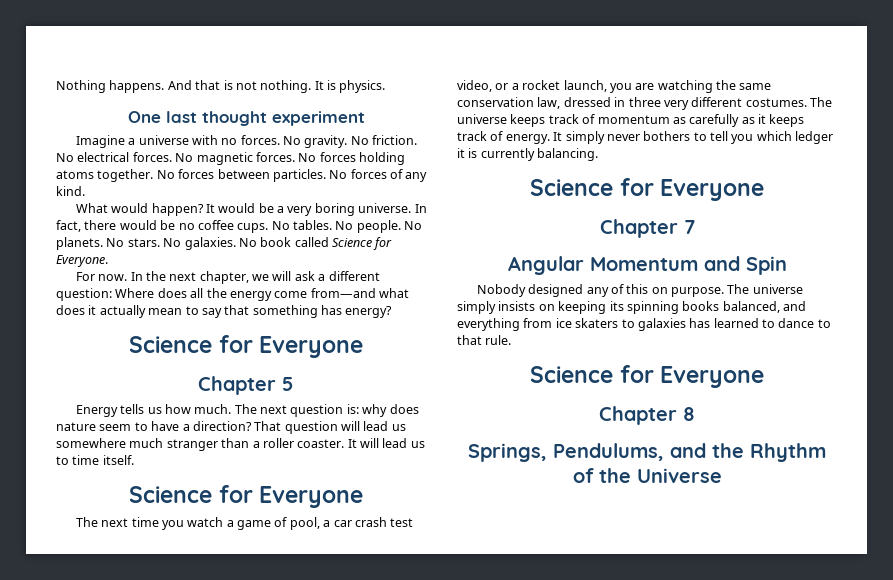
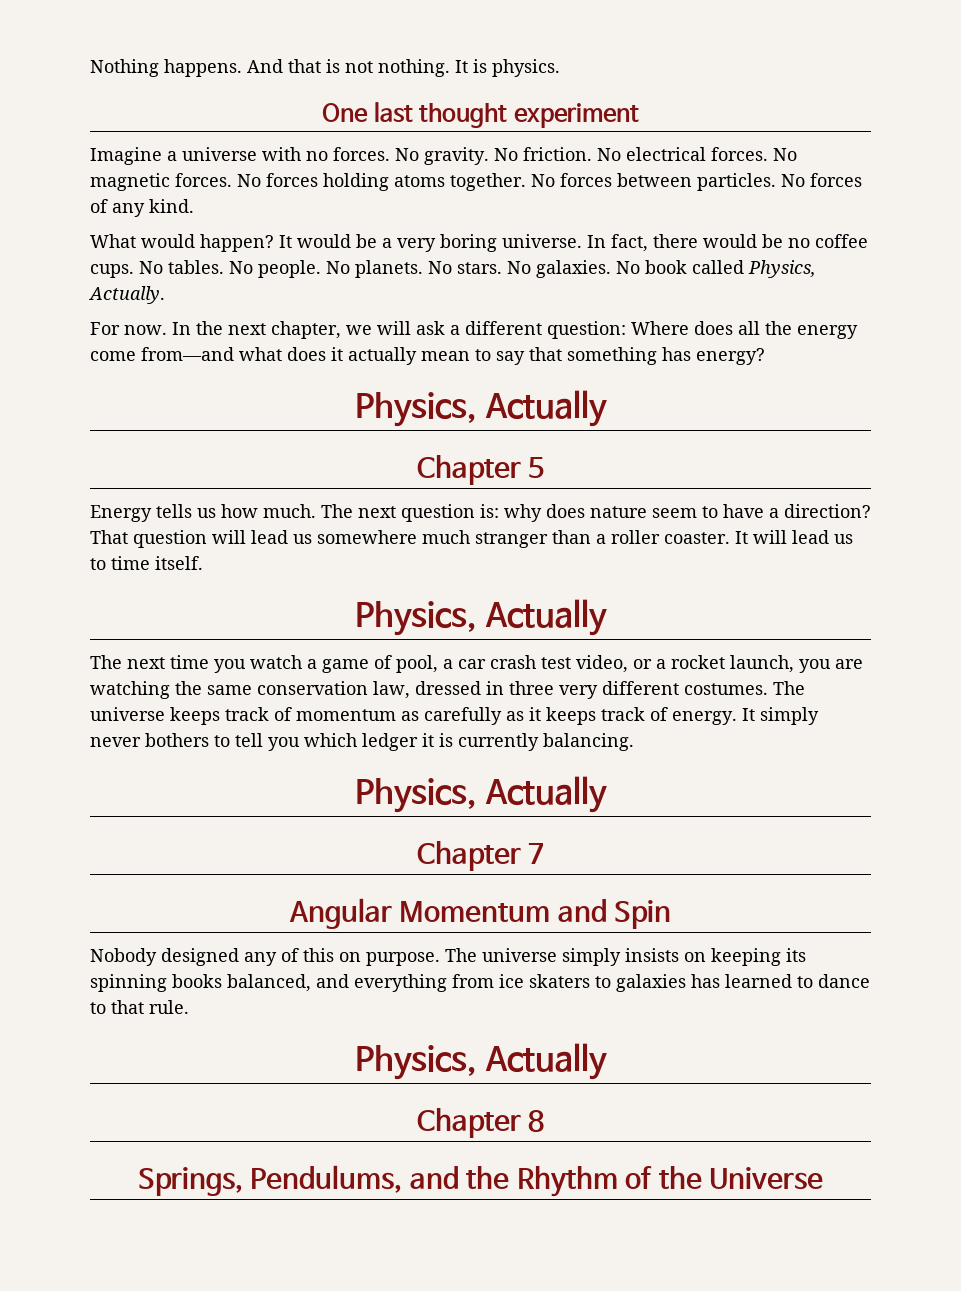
[332,237,393,250] [56,255,108,267] Science for Everyone. -> [748,260,816,278] [88,286,165,304] Physics, Actually.
[129,335,363,358] Science for Everyone -> [355,390,607,427] Physics, Actually
[129,485,363,508] Science for Everyone -> [355,599,607,636] Physics, Actually
[530,178,764,201] Science for Everyone -> [355,776,607,813] Physics, Actually
[530,365,764,388] Science for Everyone -> [355,1043,607,1080] Physics, Actually

